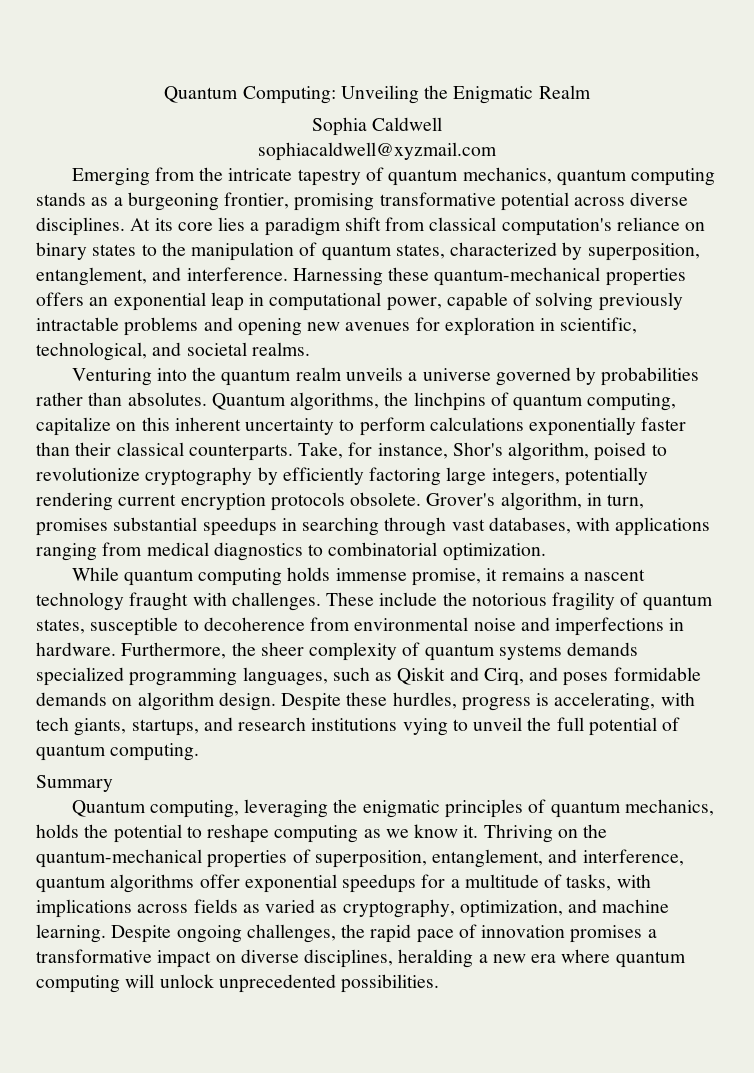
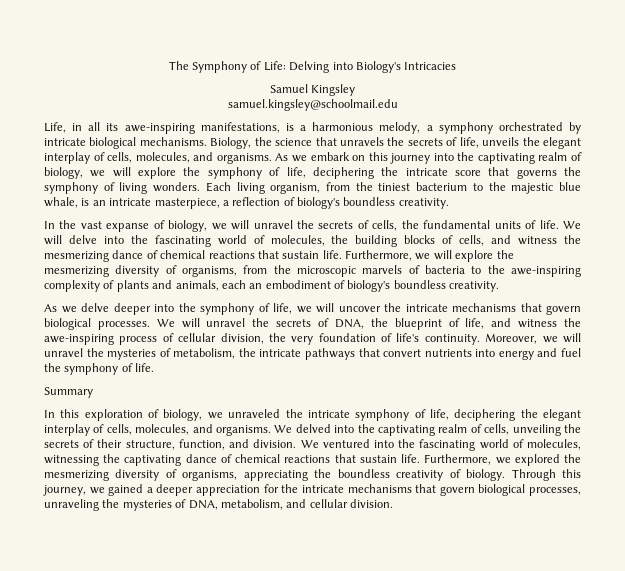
[164,85,591,104] [311,117,443,136] [258,142,497,161] [71,167,716,186] [36,192,689,211] [36,217,706,236] [36,242,700,261] [36,267,686,286] [36,292,683,311] [36,317,638,336] [36,342,310,361] [71,367,700,386] [36,392,677,411] [36,417,687,436] [36,442,667,461] [36,467,648,486] [36,492,645,511] [36,517,711,536] [36,542,546,561] [71,567,646,586] [36,592,713,611] [36,617,685,636] [36,642,639,661] [36,667,701,686] [36,692,695,711] [36,717,681,736] [36,743,200,761] [36,775,113,792] [71,799,714,818] [36,824,608,843] [36,849,684,868] [36,874,651,893] [36,899,670,918] [36,924,657,943] [36,949,686,968] [36,974,440,993] Quantum Computing: Unveiling the Enigmatic Realm // Sophia Caldwell // sophiacaldwell@xyzmail.com // Emerging from the intricate tapestry of quantum mechanics, quantum computing stands as a burgeoning frontier, promising transformative potential across diverse disciplines. At its core lies a paradigm shift from classical computation's reliance on binary states to the manipulation of quantum states, characterized by superposition, entanglement, and interference. Harnessing these quantum-mechanical properties offers an exponential leap in computational power, capable of solving previously intractable problems and opening new avenues for exploration in scientific, technological, and societal realms. // Venturing into the quantum realm unveils a universe governed by probabilities rather than absolutes. Quantum algorithms, the linchpins of quantum computing, capitalize on this inherent uncertainty to perform calculations exponentially faster than their classical counterparts. Take, for instance, Shor's algorithm, poised to revolutionize cryptography by efficiently factoring large integers, potentially rendering current encryption protocols obsolete. Grover's algorithm, in turn, promises substantial speedups in searching through vast databases, with applications ranging from medical diagnostics to combinatorial optimization. // While quantum computing holds immense promise, it remains a nascent technology fraught with challenges. These include the notorious fragility of quantum states, susceptible to decoherence from environmental noise and imperfections in hardware. Furthermore, the sheer complexity of quantum systems demands specialized programming languages, such as Qiskit and Cirq, and poses formidable demands on algorithm design. Despite these hurdles, progress is accelerating, with tech giants, startups, and research institutions vying to unveil the full potential of quantum computing. // Summary // Quantum computing, leveraging the enigmatic principles of quantum mechanics, holds the potential to reshape computing as we know it. Thriving on the quantum-mechanical properties of superposition, entanglement, and interference, quantum algorithms offer exponential speedups for a multitude of tasks, with implications across fields as varied as cryptography, optimization, and machine learning. Despite ongoing challenges, the rapid pace of innovation promises a transformative impact on diverse disciplines, heralding a new era where quantum computing will unlock unprecedented possibilities. -> [168,61,457,73] [269,84,356,96] [227,99,398,111] [44,122,581,134] [44,137,582,149] [44,152,582,164] [44,167,581,179] [44,182,582,194] [44,197,449,209] [44,220,582,232] [44,235,581,247] [44,250,514,262] [44,265,581,277] [44,280,500,292] [44,303,581,315] [44,318,582,330] [44,333,581,345] [44,348,581,360] [44,363,155,375] [44,387,93,398] [44,409,581,421] [44,424,581,436] [44,439,581,451] [44,454,581,466] [44,469,581,481] [43,484,582,496] [44,499,393,511] The Symphony of Life: Delving into Biology's Intricacies // Samuel Kingsley // samuel.kingsley@schoolmail.edu // Life, in all its awe-inspiring manifestations, is a harmonious melody, a symphony orchestrated by intricate biological mechanisms. Biology, the science that unravels the secrets of life, unveils the elegant interplay of cells, molecules, and organisms. As we embark on this journey into the captivating realm of biology, we will explore the symphony of life, deciphering the intricate score that governs the symphony of living wonders. Each living organism, from the tiniest bacterium to the majestic blue whale, is an intricate masterpiece, a reflection of biology's boundless creativity. // In the vast expanse of biology, we will unravel the secrets of cells, the fundamental units of life. We will delve into the fascinating world of molecules, the building blocks of cells, and witness the mesmerizing dance of chemical reactions that sustain life. Furthermore, we will explore the mesmerizing diversity of organisms, from the microscopic marvels of bacteria to the awe-inspiring complexity of plants and animals, each an embodiment of biology's boundless creativity. // As we delve deeper into the symphony of life, we will uncover the intricate mechanisms that govern biological processes. We will unravel the secrets of DNA, the blueprint of life, and witness the awe-inspiring process of cellular division, the very foundation of life's continuity. Moreover, we will unravel the mysteries of metabolism, the intricate pathways that convert nutrients into energy and fuel the symphony of life. // Summary // In this exploration of biology, we unraveled the intricate symphony of life, deciphering the elegant interplay of cells, molecules, and organisms. We delved into the captivating realm of cells, unveiling the secrets of their structure, function, and division. We ventured into the fascinating world of molecules, witnessing the captivating dance of chemical reactions that sustain life. Furthermore, we explored the mesmerizing diversity of organisms, appreciating the boundless creativity of biology. Through this journey, we gained a deeper appreciation for the intricate mechanisms that govern biological processes, unraveling the mysteries of DNA, metabolism, and cellular division.

